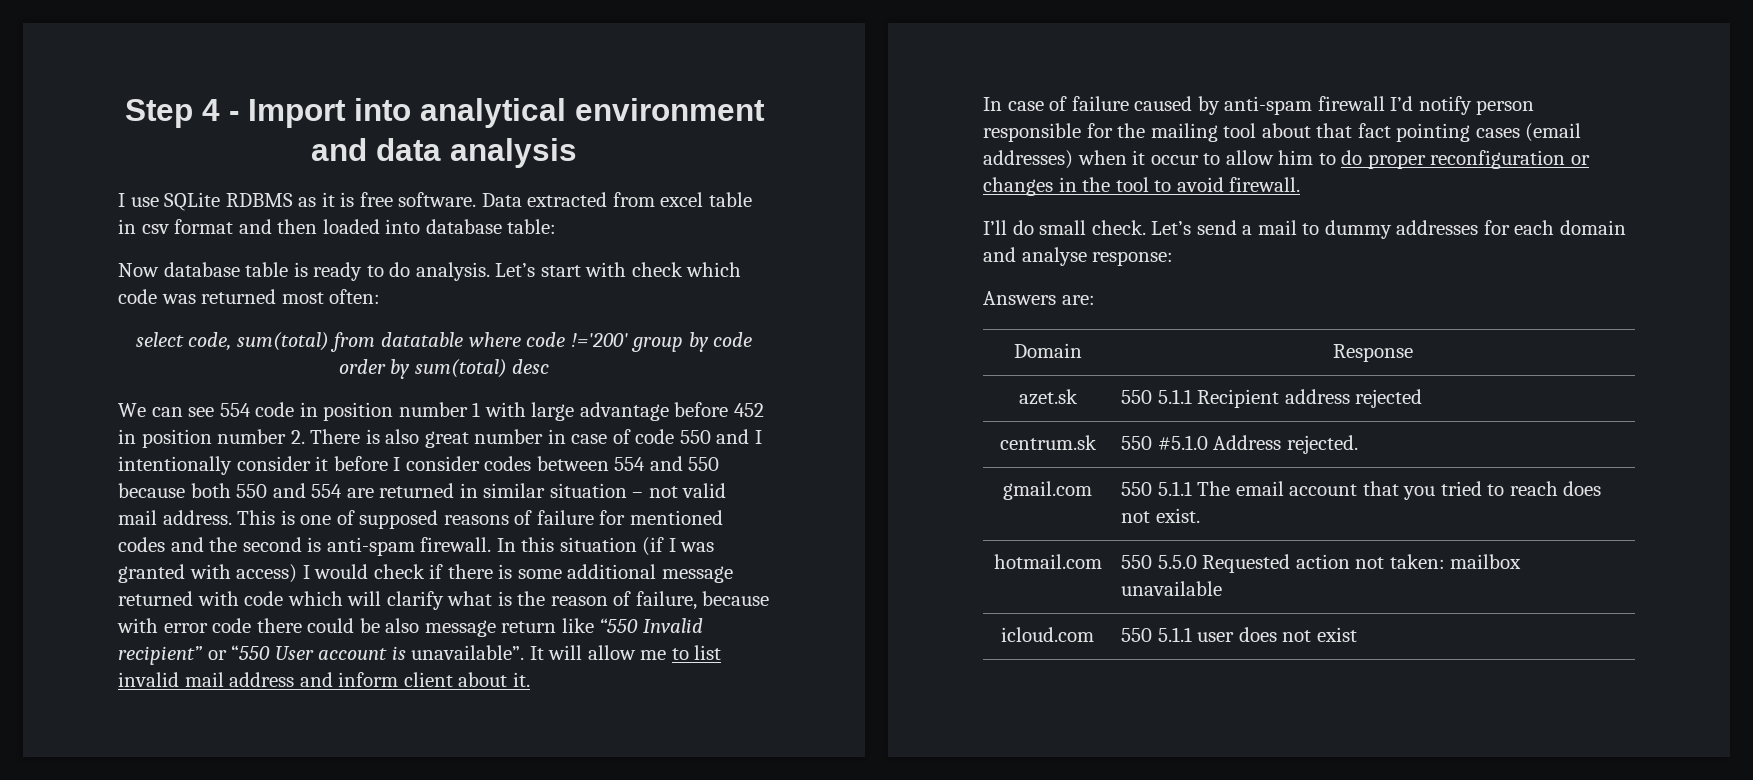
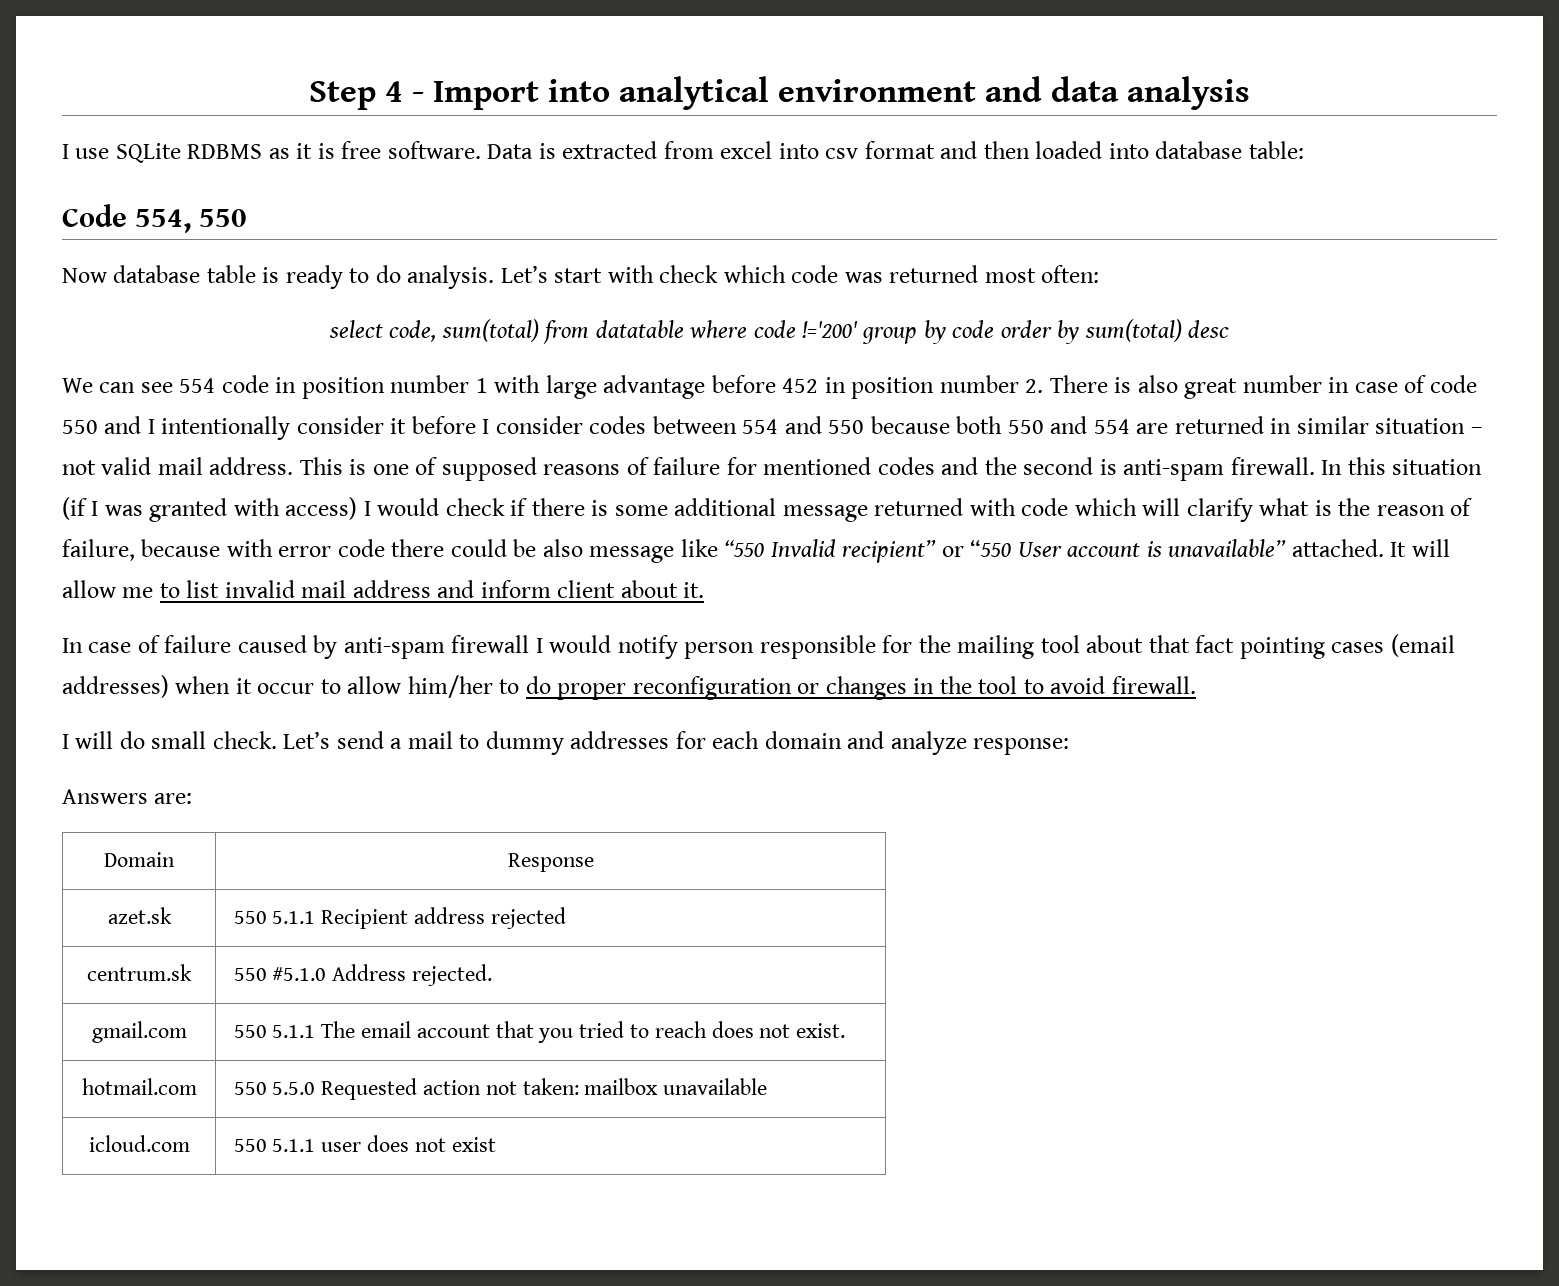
(522, 200) none -> [538,143,556,159] is
[708,192,752,207] [118,219,136,234] table in -> [778,143,819,159] into
(557, 226) none -> [62,204,248,233] // Code 554, 550
[501,621,557,633] return -> (675, 554) none
[411,645,525,660] unavailable”. -> [1168,539,1384,557] unavailable” attached.
[1390,96,1414,111] I’d -> [535,635,612,653] I would
[1278,150,1314,165] him -> [407,675,493,698] him/her
[983,220,1007,235] I’ll -> [62,731,114,749] I will
[1021,247,1087,266] analyse -> [890,731,967,755] analyze

